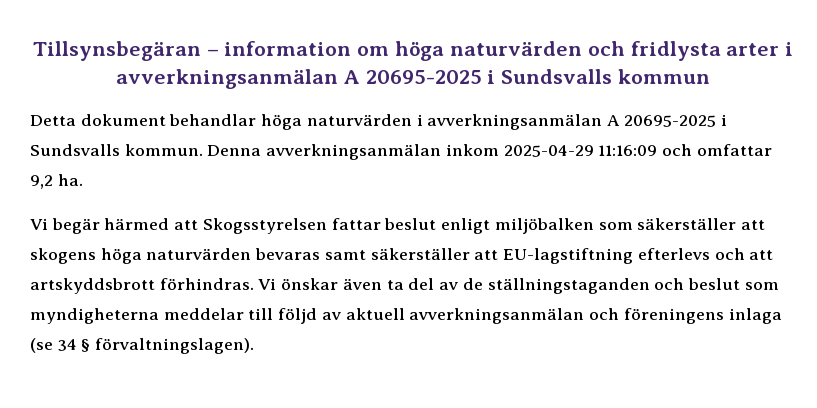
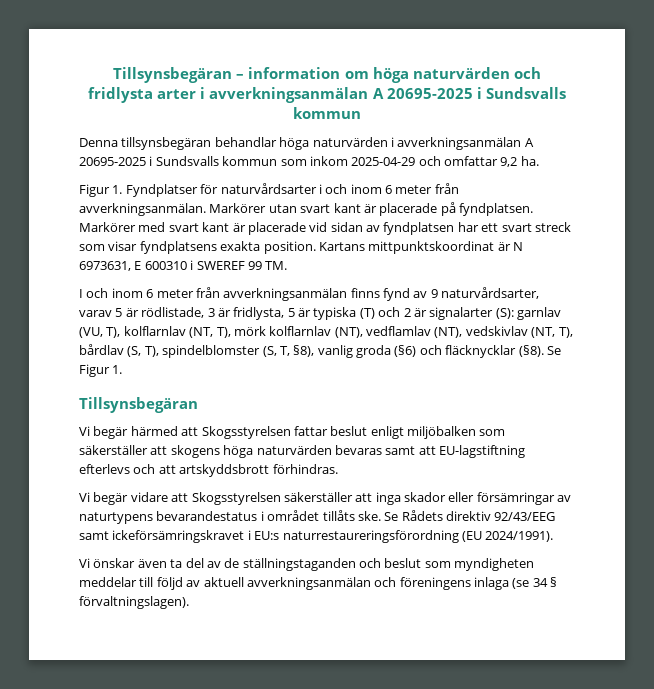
[30,114,166,126] Detta dokument -> [79,137,212,150] Denna tillsynsbegäran
[124,144,442,160] kommun. Denna avverkningsanmälan -> [222,156,307,166] kommun som
[598,145,658,156] 11:16:09 -> (416, 161) none
(83, 180) none -> [79,183,459,197] [79,202,533,216] [79,222,571,235] [79,241,523,254] [79,260,288,271] [79,287,540,301] [79,307,561,320] [79,326,573,338] [79,344,561,358] [79,364,123,377] [79,397,198,413] // Figur 1. Fyndplatser för naturvårdsarter i och inom 6 meter från avverkningsanmälan. Markörer utan svart kant är placerade på fyndplatsen. Markörer med svart kant är placerade vid sidan av fyndplatsen har ett svart streck som visar fyndplatsens exakta position. Kartans mittpunktskoordinat är N 6973631, E 600310 i SWEREF 99 TM. // I och inom 6 meter från avverkningsanmälan finns fynd av 9 naturvårdsarter, varav 5 är rödlistade, 3 är fridlysta, 5 är typiska (T) och 2 är signalarter (S): garnlav (VU, T), kolflarnlav (NT, T), mörk kolflarnlav (NT), vedflamlav (NT), vedskivlav (NT, T), bårdlav (S, T), spindelblomster (S, T, §8), vanlig groda (§6) och fläcknycklar (§8). Se Figur 1. // Tillsynsbegäran
[370,248,470,260] säkerställer -> (416, 450) none
(254, 284) none -> [79,492,572,505] [79,510,556,524] [79,530,554,543] // Vi begär vidare att Skogsstyrelsen säkerställer att inga skador eller försämringar av naturtypens bevarandestatus i området tillåts ske. Se Rådets direktiv 92/43/EEG samt ickeförsämringskravet i EU:s naturrestaureringsförordning (EU 2024/1991). //
[30,308,159,324] myndigheterna -> [454,558,535,571] myndigheten

